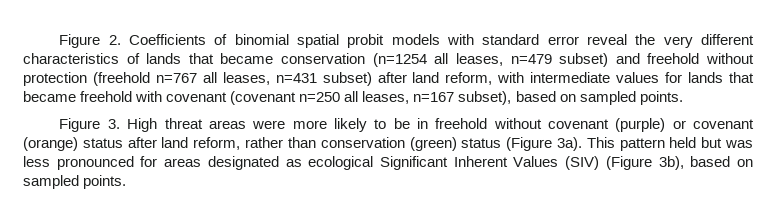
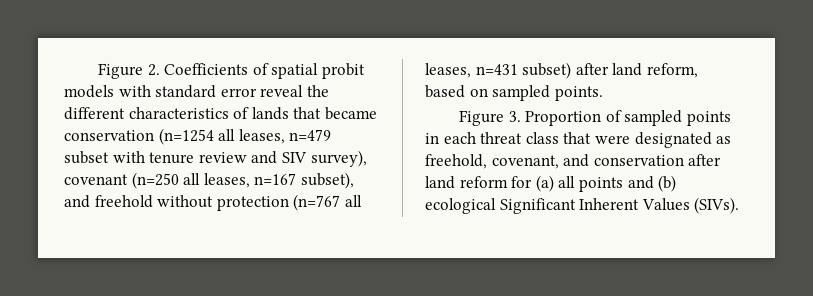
[234,34,289,45] binomial -> (269, 69) none
[663,36,693,48] very -> (329, 91) none
[559,53,609,67] subset) -> [64,150,367,167] [64,172,354,189] subset with tenure review and SIV survey), covenant (n=250 all leases, n=167 subset),
[92,72,197,86] (freehold n=767 -> [293,194,341,211] (n=767
[497,72,754,83] [23,91,512,105] with intermediate values for lands that became freehold with covenant (covenant n=250 all leases, n=167 subset), -> (698, 70) none
[127,118,754,132] [23,137,753,151] [23,156,753,170] [23,175,127,189] High threat areas were more likely to be in freehold without covenant (purple) or covenant (orange) status after land reform, rather than conservation (green) status (Figure 3a). This pattern held but was less pronounced for areas designated as ecological Significant Inherent Values (SIV) (Figure 3b), based on sampled points. -> [525,110,732,126] [425,132,732,148] [425,154,722,169] [425,175,677,192] [425,197,740,214] Proportion of sampled points in each threat class that were designated as freehold, covenant, and conservation after land reform for (a) all points and (b) ecological Significant Inherent Values (SIVs).

